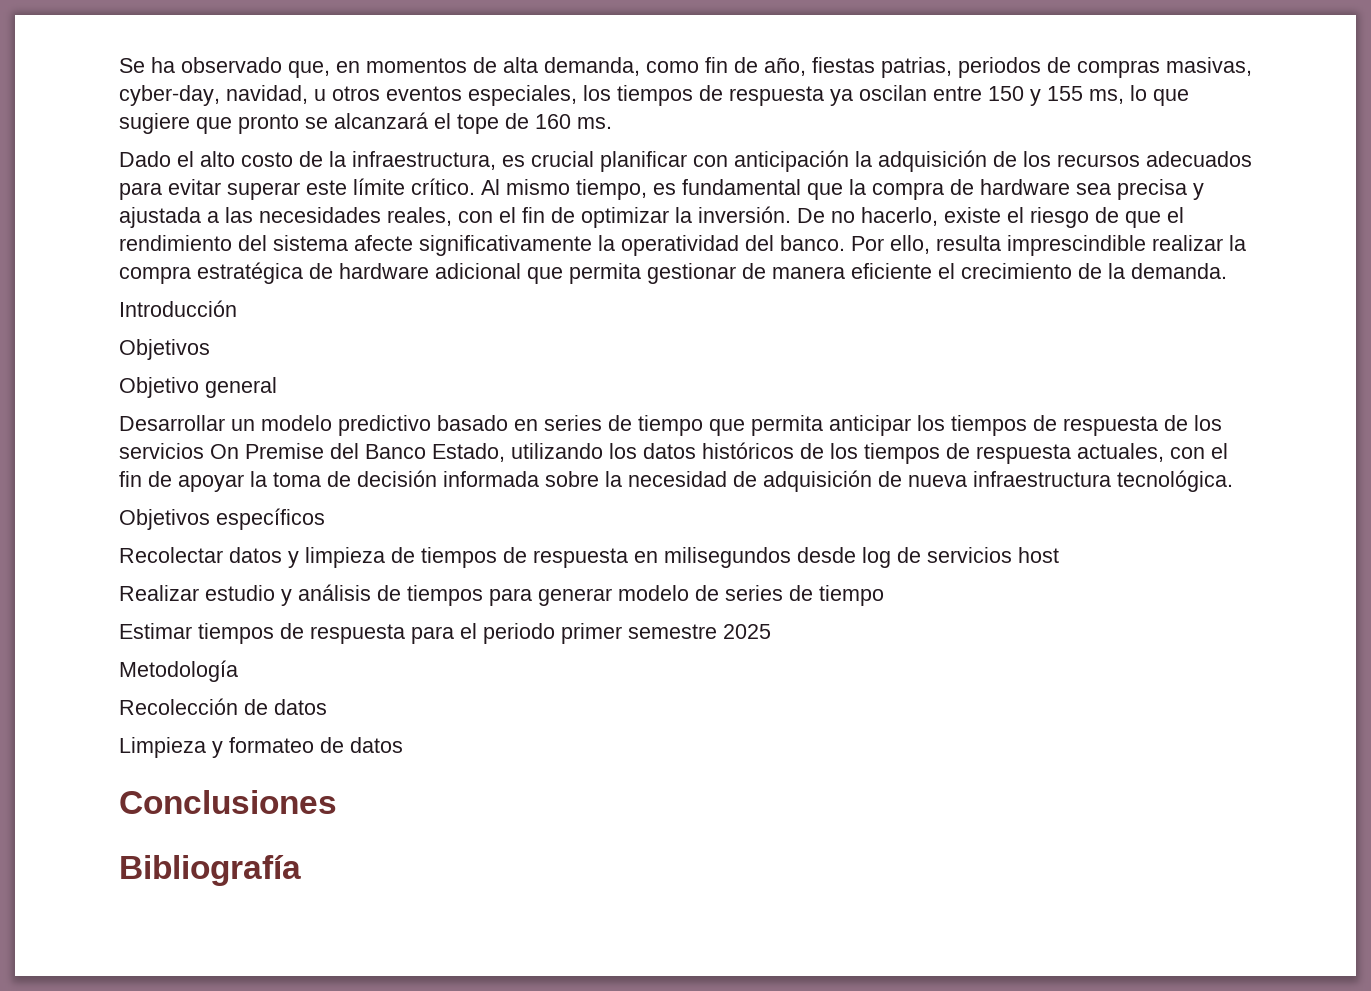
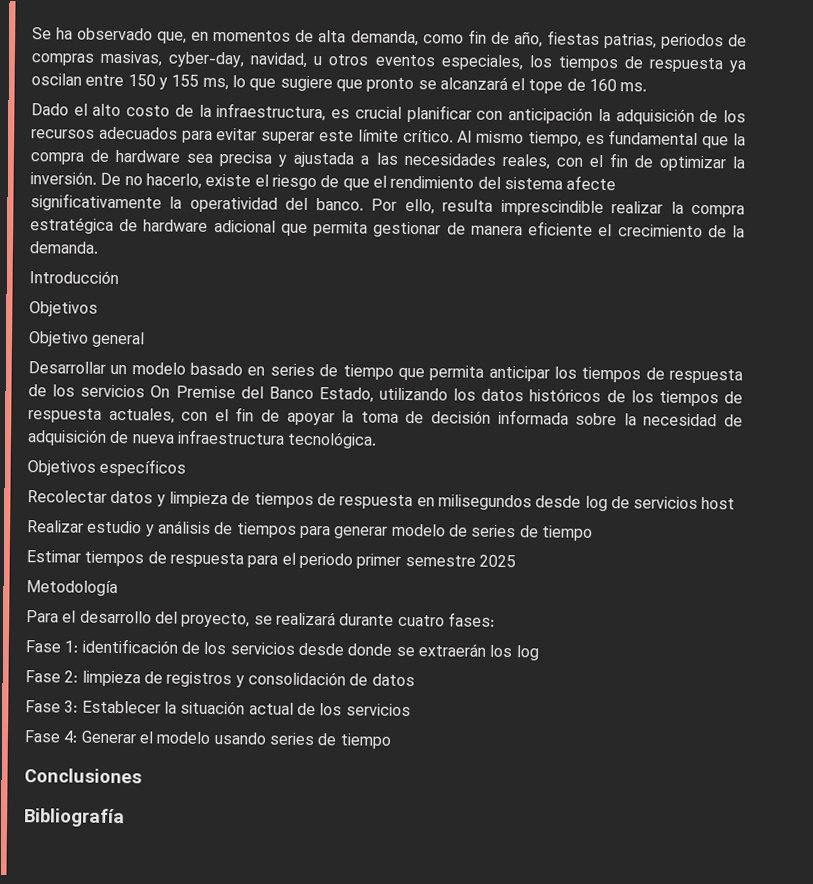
[338,415,431,436] predictivo -> (186, 368) none
[119,698,327,715] [119,737,403,758] Recolección de datos // Limpieza y formateo de datos -> [26,610,495,628] [25,638,539,661] [25,670,415,688] [25,700,411,717] [24,730,391,749] Para el desarrollo del proyecto, se realizará durante cuatro fases: // Fase 1: identificación de los servicios desde donde se extraerán los log // Fase 2: limpieza de registros y consolidación de datos // Fase 3: Establecer la situación actual de los servicios // Fase 4: Generar el modelo usando series de tiempo

